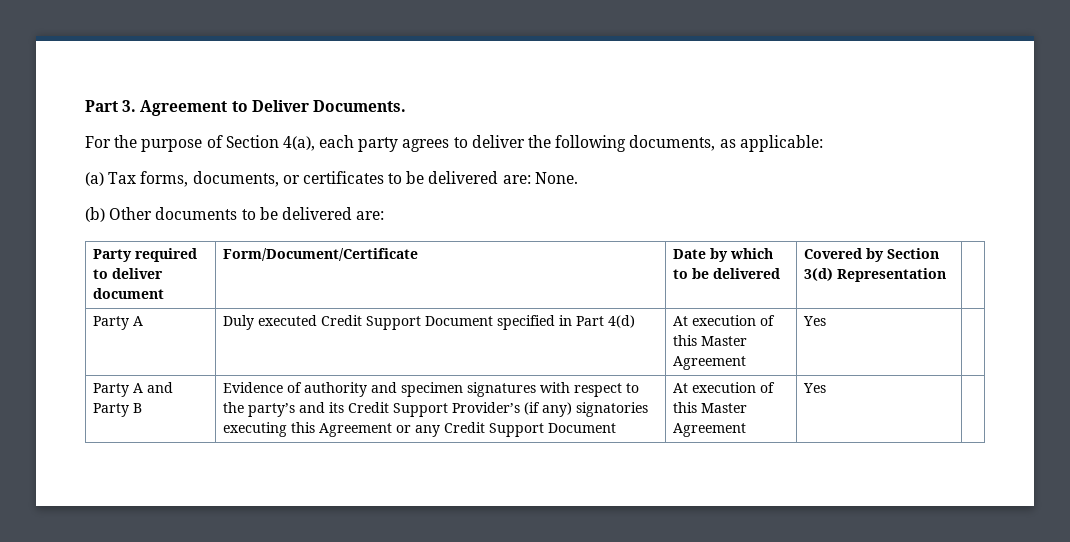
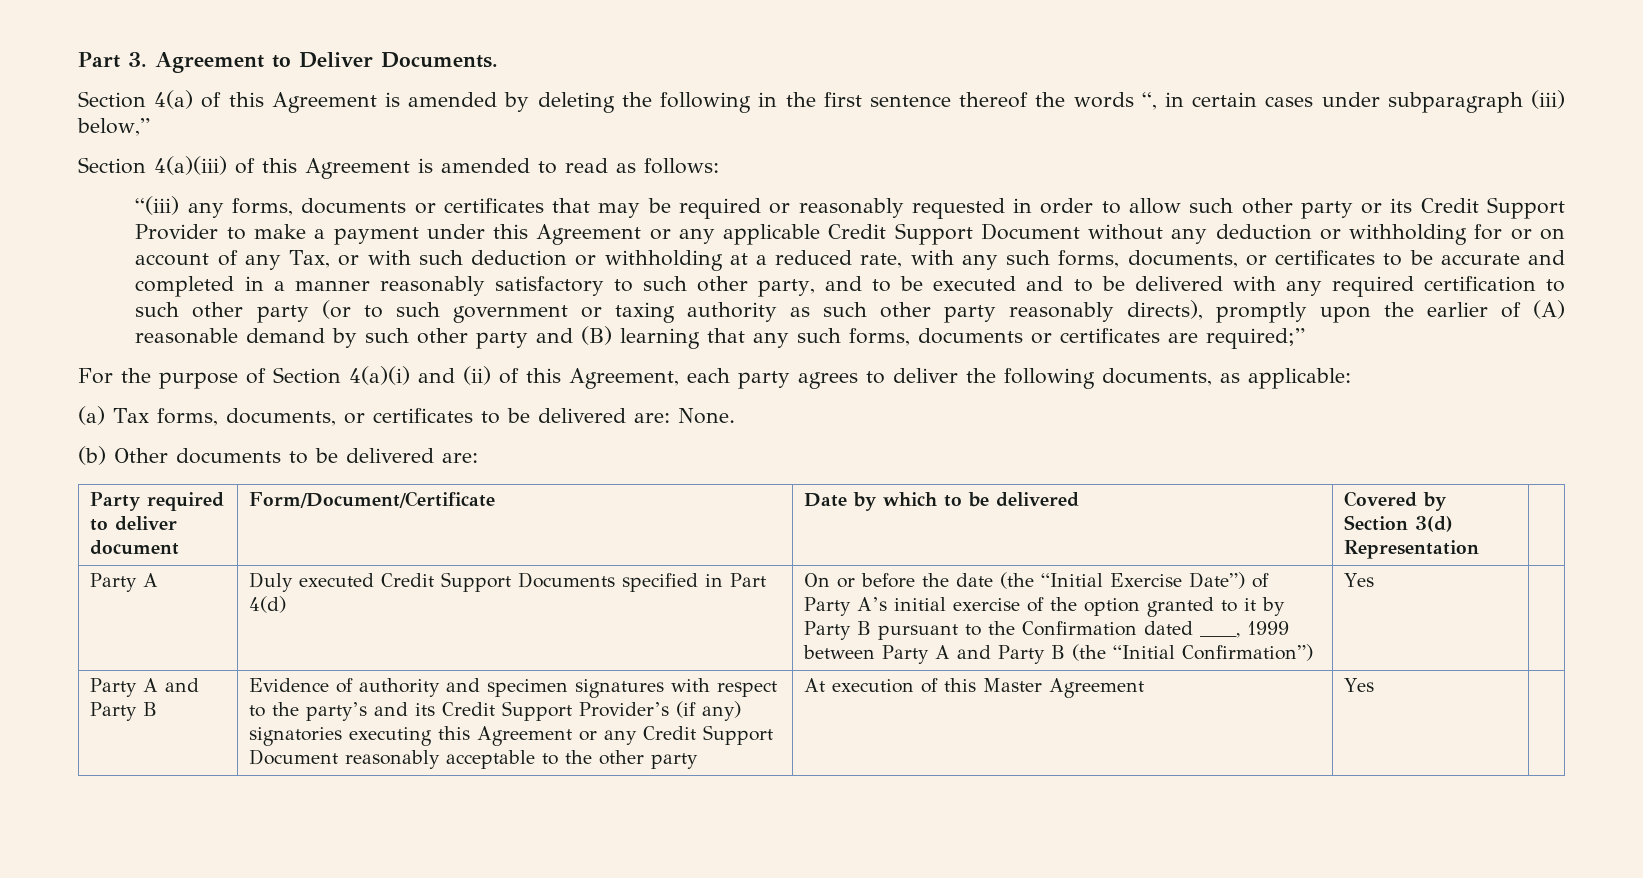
(406, 106) none -> [78,90,1565,113] [77,118,150,136] [78,156,719,179] [135,196,1565,219] [135,223,1566,245] [135,250,1566,271] [135,276,1566,297] [135,300,1565,323] [135,326,1306,349] // Section 4(a) of this Agreement is amended by deleting the following in the first sentence thereof the words “, in certain cases under subparagraph (iii) below,” // Section 4(a)(iii) of this Agreement is amended to read as follows: // “(iii) any forms, documents or certificates that may be required or reasonably requested in order to allow such other party or its Credit Support Provider to make a payment under this Agreement or any applicable Credit Support Document without any deduction or withholding for or on account of any Tax, or with such deduction or withholding at a reduced rate, with any such forms, documents, or certificates to be accurate and completed in a manner reasonably satisfactory to such other party, and to be executed and to be delivered with any required certification to such other party (or to such government or taxing authority as such other party reasonably directs), promptly upon the earlier of (A) reasonable demand by such other party and (B) learning that any such forms, documents or certificates are required;”
[282,136,315,151] 4(a), -> [349,366,679,389] 4(a)(i) and (ii) of this Agreement,
[424,316,493,326] Document -> [518,572,616,588] Documents
[672,315,775,326] [672,335,747,346] [672,356,746,370] At execution of this Master Agreement -> [804,572,1270,589] [804,597,1286,617] [804,621,1290,640] [803,644,1314,664] On or before the date (the “Initial Exercise Date”) of Party A’s initial exercise of the option granted to it by Party B pursuant to the Confirmation dated ____, 1999 between Party A and Party B (the “Initial Confirmation”)
(616, 428) none -> [345,750,699,769] reasonably acceptable to the other party

